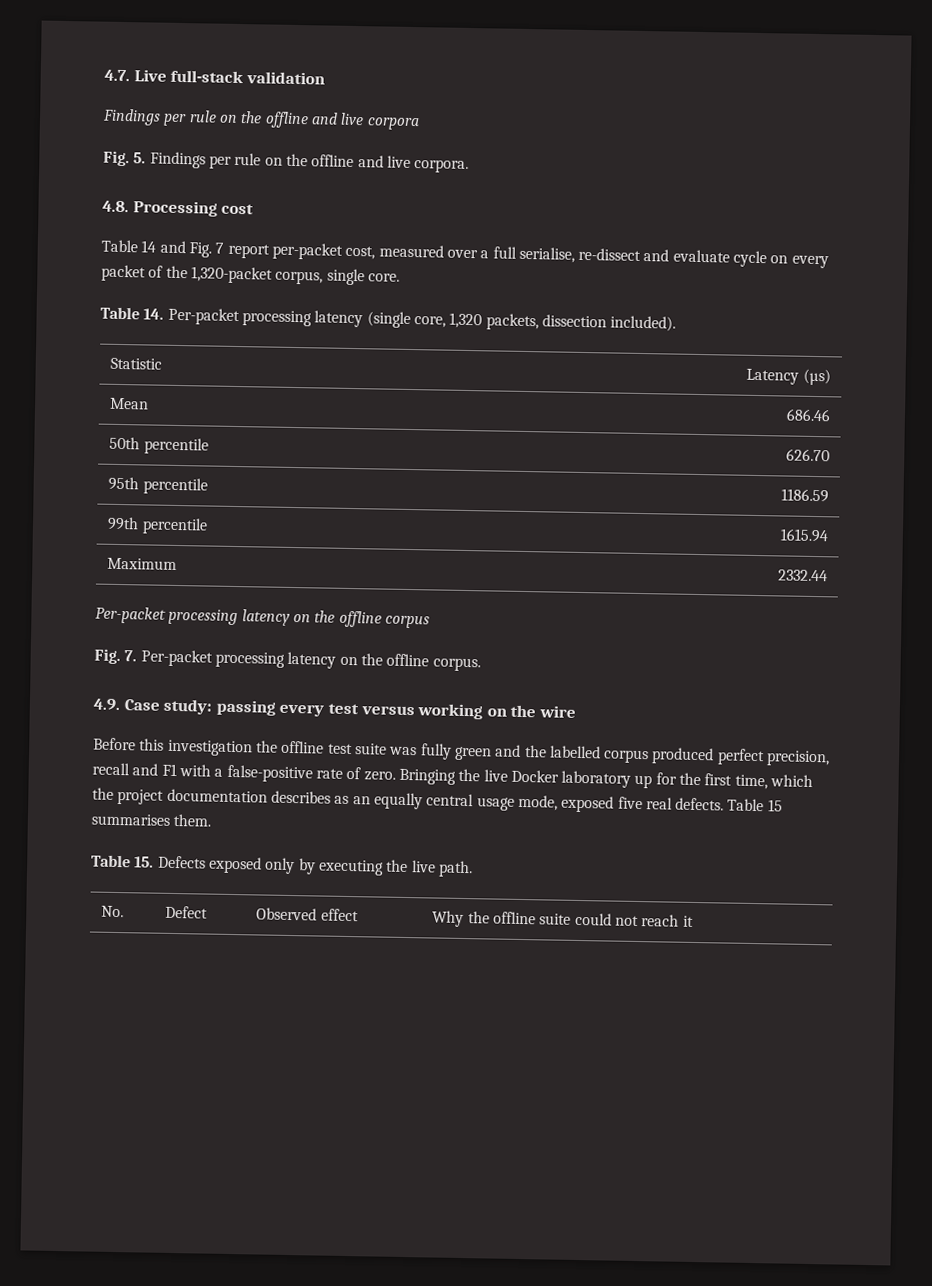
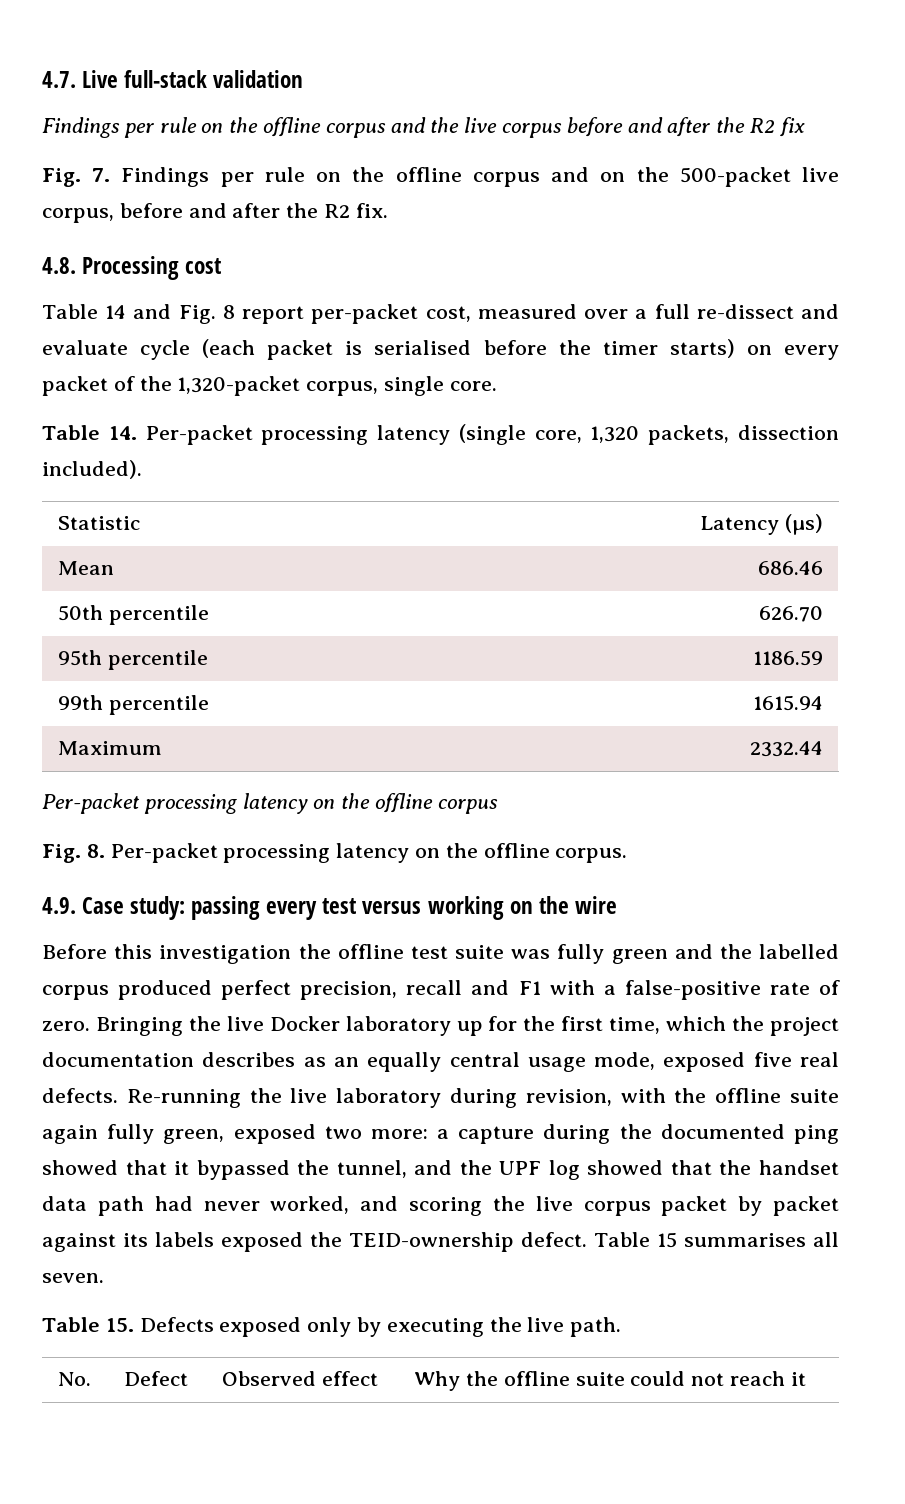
[310,112,420,131] [103,150,470,173] and live corpora // Fig. 5. Findings per rule on the offline and live corpora. -> [325,117,805,138] [42,167,839,187] [42,203,388,223] corpus and the live corpus before and after the R2 fix // Fig. 7. Findings per rule on the offline corpus and on the 500-packet live corpus, before and after the R2 fix.
[215,242,225,254] 7 -> [222,305,235,319] 8
[518,246,575,263] serialise, -> (690, 311) none
(768, 259) none -> [202,339,735,360] (each packet is serialised before the timer starts)
[124,650,138,662] 7. -> [86,844,105,858] 8.
(725, 804) none -> [126,1088,839,1108] [42,1124,839,1144] [42,1160,840,1180] [42,1196,839,1216] [42,1232,588,1252] Re-running the live laboratory during revision, with the offline suite again fully green, exposed two more: a capture during the documented ping showed that it bypassed the tunnel, and the UPF log showed that the handset data path had never worked, and scoring the live corpus packet by packet against its labels exposed the TEID-ownership defect.
[173,813,212,827] them. -> [812,1232,839,1247] [42,1273,104,1283] all seven.

